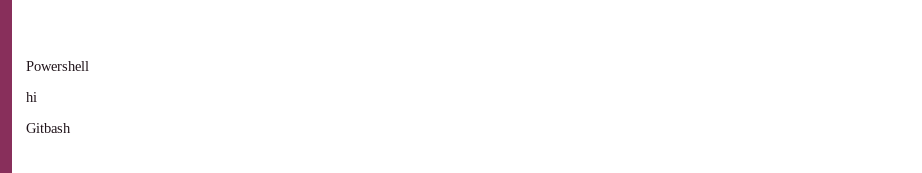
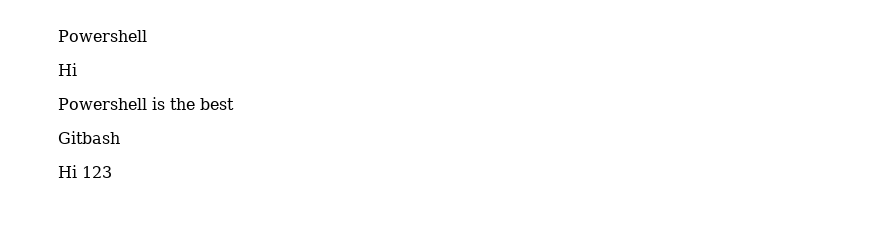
[26,92,37,102] hi -> [58,63,77,76] [58,97,234,110] Hi // Powershell is the best
(71, 128) none -> [58,165,112,178] // Hi 123

